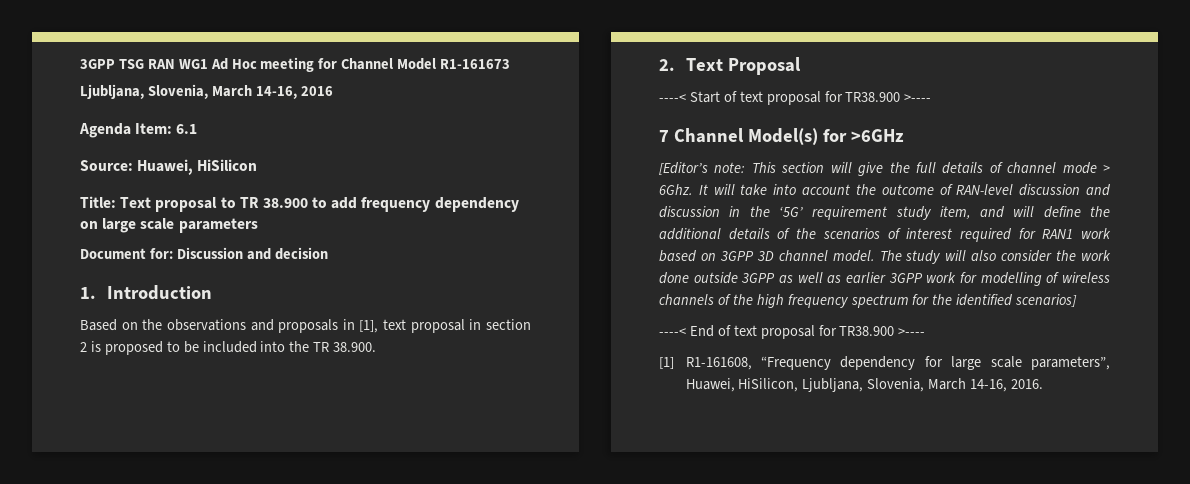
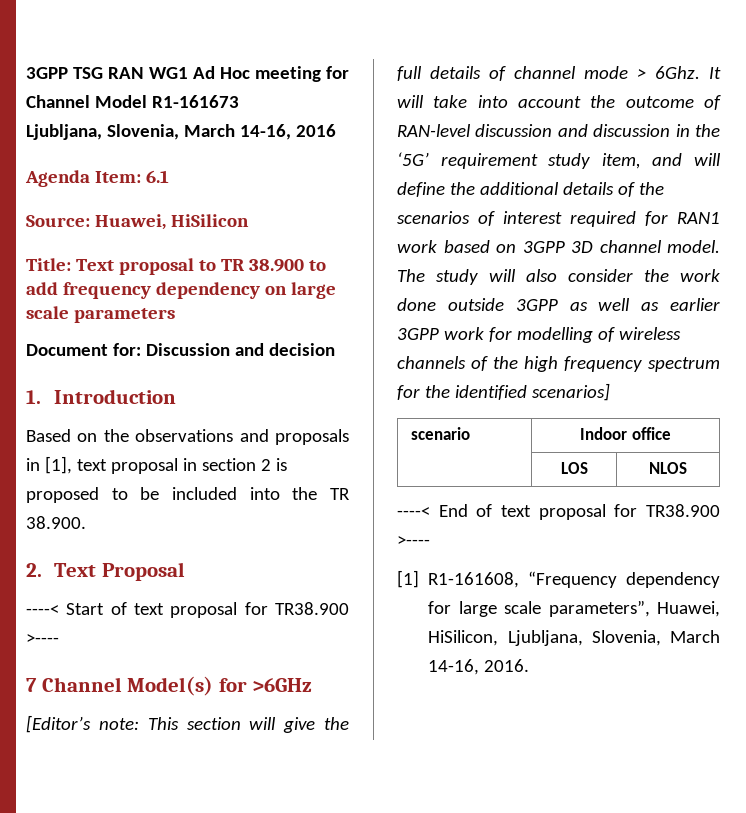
(1078, 300) none -> [410,427,470,440] [580,427,671,440] [560,462,588,474] [649,462,687,474] // scenario | Indoor office // | LOS | NLOS

